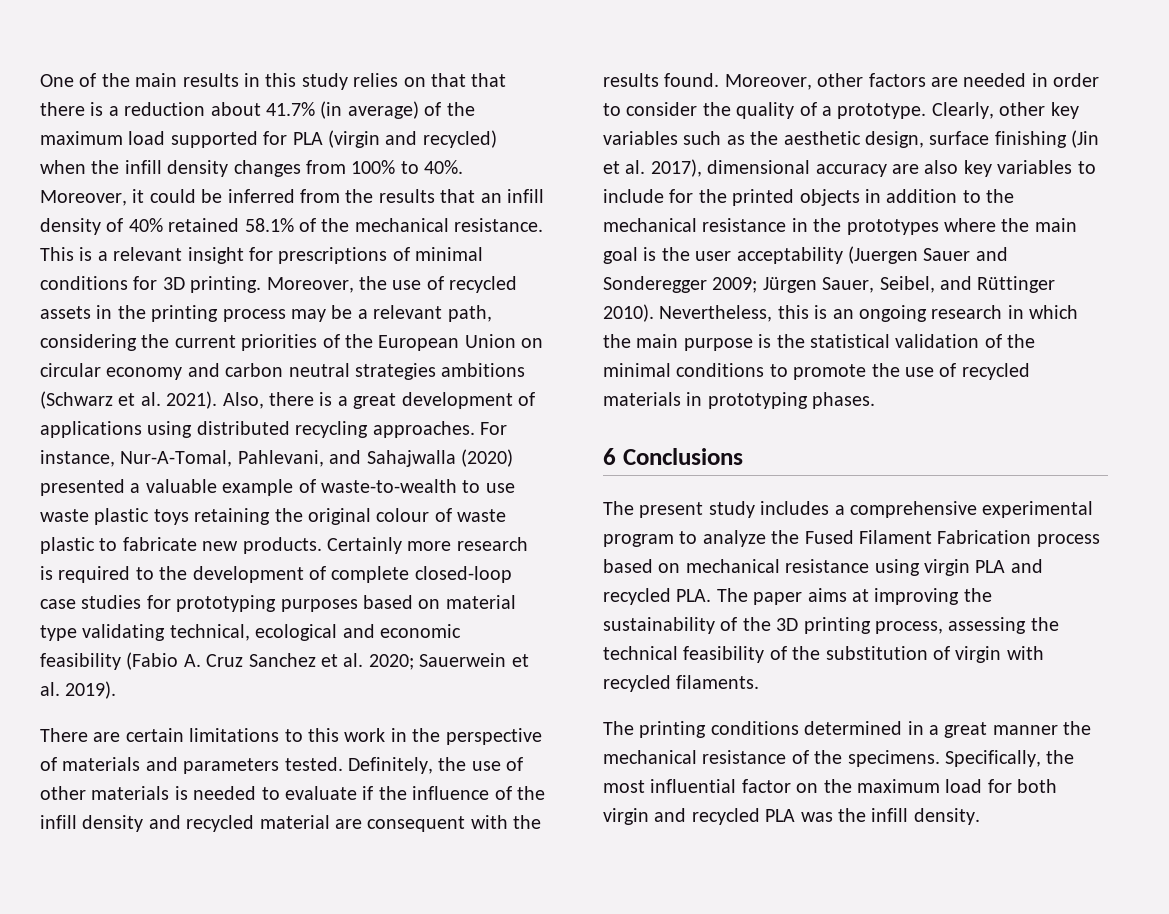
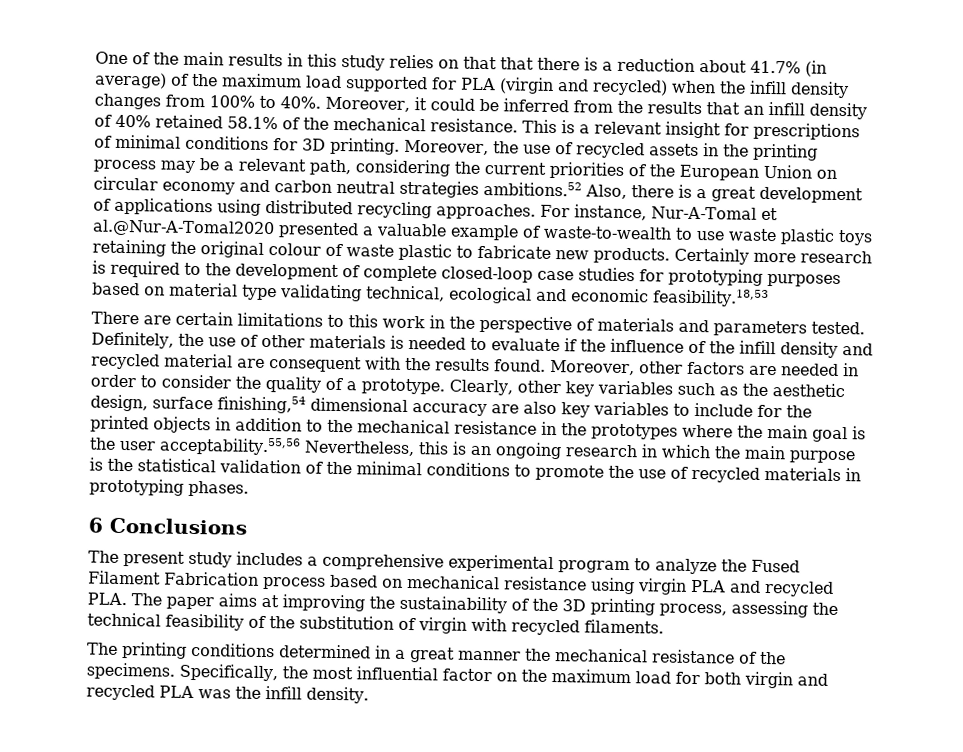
[441,363,526,377] [40,391,218,409] ambitions (Schwarz et al. 2021). -> [483,181,582,197] ambitions.52
[120,449,513,467] Nur-A-Tomal, Pahlevani, and Sahajwalla (2020) -> [650,206,778,221] [92,219,275,238] Nur-A-Tomal et al.@Nur-A-Tomal2020
[40,652,529,670] [40,681,117,699] feasibility (Fabio A. Cruz Sanchez et al. 2020; Sauerwein et al. 2019). -> [653,288,769,307] feasibility.18,53
[994,130,1100,148] [603,159,702,177] finishing (Jin et al. 2017), -> [217,395,306,414] finishing,54
[736,246,1008,264] [603,276,1056,293] [603,304,654,322] acceptability (Juergen Sauer and Sonderegger 2009; Jürgen Sauer, Seibel, and Rüttinger 2010). -> [159,436,301,456] acceptability.55,56

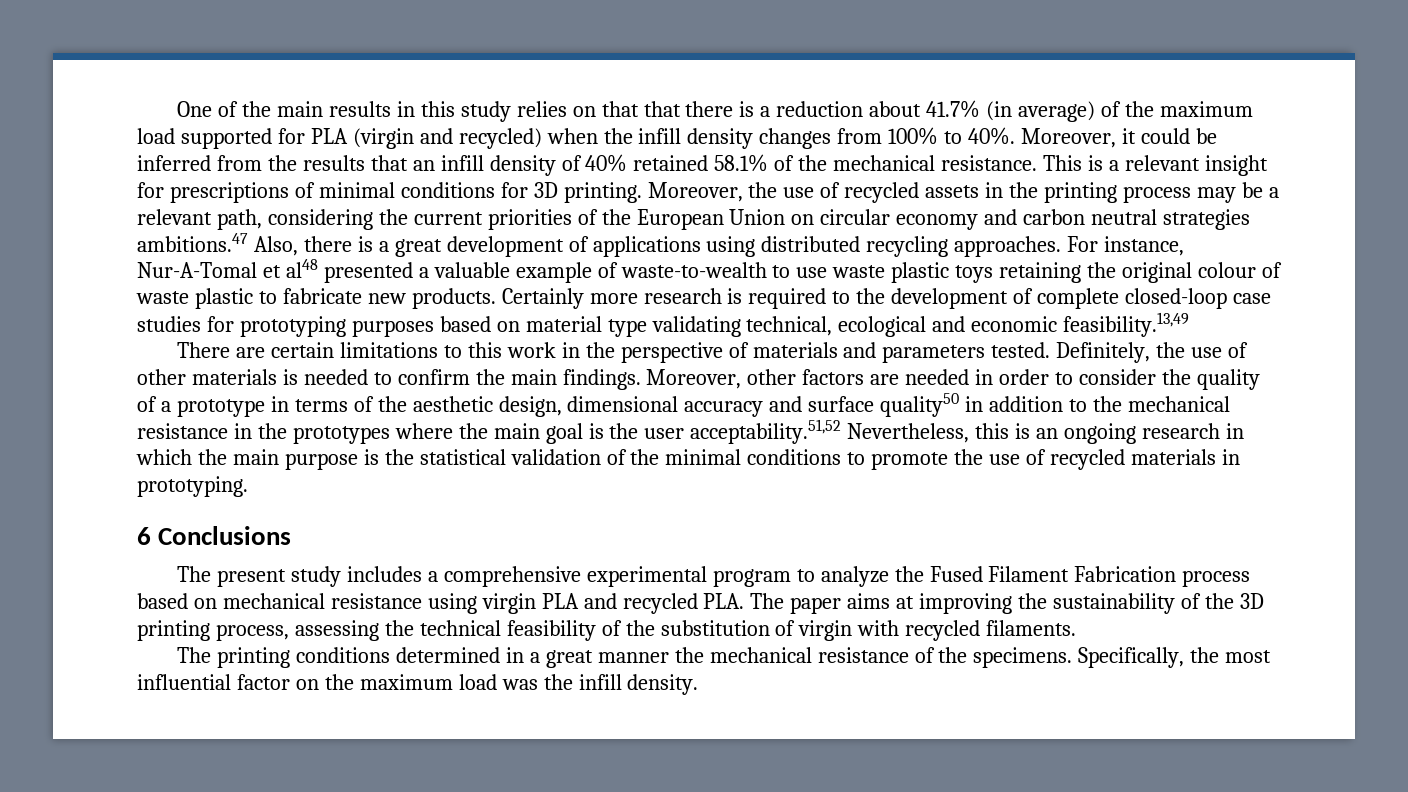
[483,181,582,197] ambitions.52 -> [137,233,248,252] ambitions.47
[92,219,275,238] al.@Nur-A-Tomal2020 -> [285,259,318,278] al48
[653,288,769,307] feasibility.18,53 -> [1063,312,1190,337] feasibility.13,49
[490,338,873,358] [91,353,546,373] evaluate if the influence of the infill density and recycled material are consequent with the results found. -> [397,369,641,390] confirm the main findings.
[361,378,845,398] [90,394,812,418] [90,415,211,434] prototype. Clearly, other key variables such as the aesthetic design, surface finishing,54 dimensional accuracy are also key variables to include for the printed objects -> [176,393,960,417] prototype in terms of the aesthetic design, dimensional accuracy and surface quality50
[159,436,301,456] acceptability.55,56 -> [690,419,842,444] acceptability.51,52
[89,478,249,497] prototyping phases. -> [137,476,248,497] prototyping.
[674,671,828,689] [86,684,194,701] for both virgin and recycled PLA -> (497, 682) none

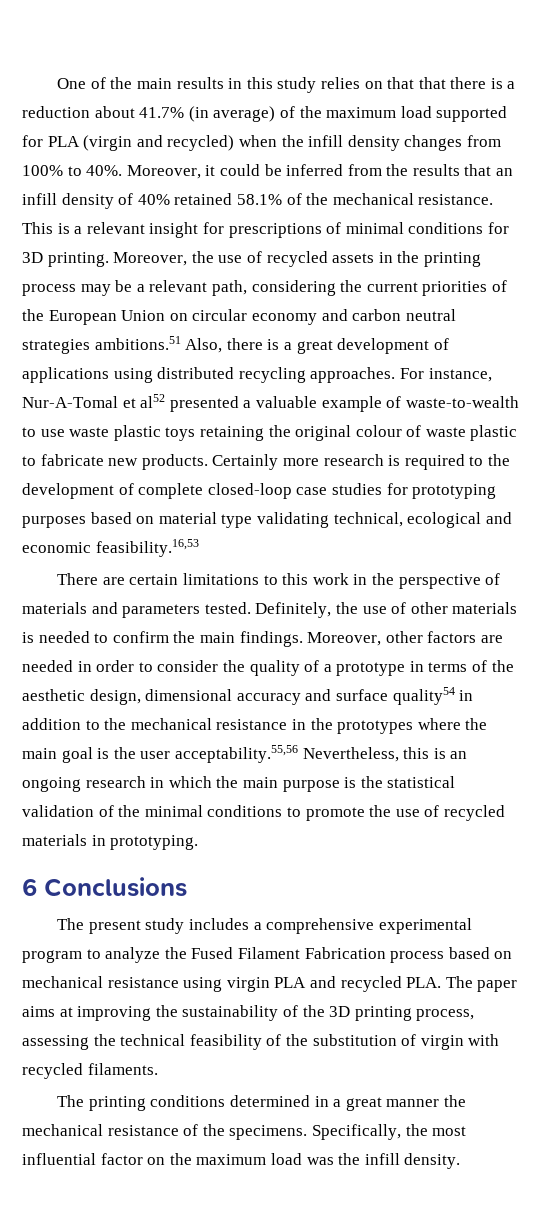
[137,233,248,252] ambitions.47 -> [94,336,181,350] ambitions.51
[285,259,318,278] al48 -> [140,394,166,408] al52
[1063,312,1190,337] feasibility.13,49 -> [95,539,199,557] feasibility.16,53
[880,393,960,417] quality50 -> [392,687,455,705] quality54
[690,419,842,444] acceptability.51,52 -> [174,745,298,763] acceptability.55,56

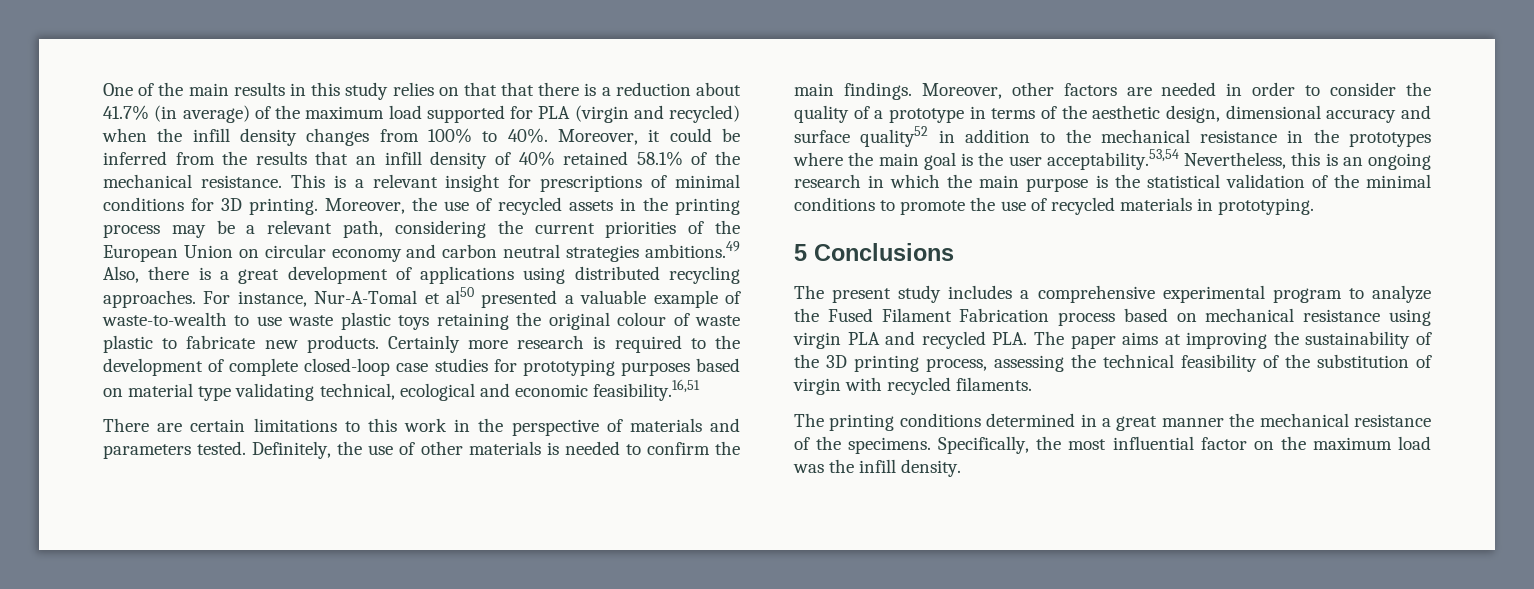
[94,336,181,350] ambitions.51 -> [645,241,741,258] ambitions.49
[140,394,166,408] al52 -> [446,287,474,304] al50
[95,539,199,557] feasibility.16,53 -> [593,379,701,401] feasibility.16,51
[392,687,455,705] quality54 -> [860,126,929,147] quality52
[174,745,298,763] acceptability.55,56 -> [1046,149,1179,170] acceptability.53,54
[22,878,37,896] 6 -> [794,244,807,261] 5

